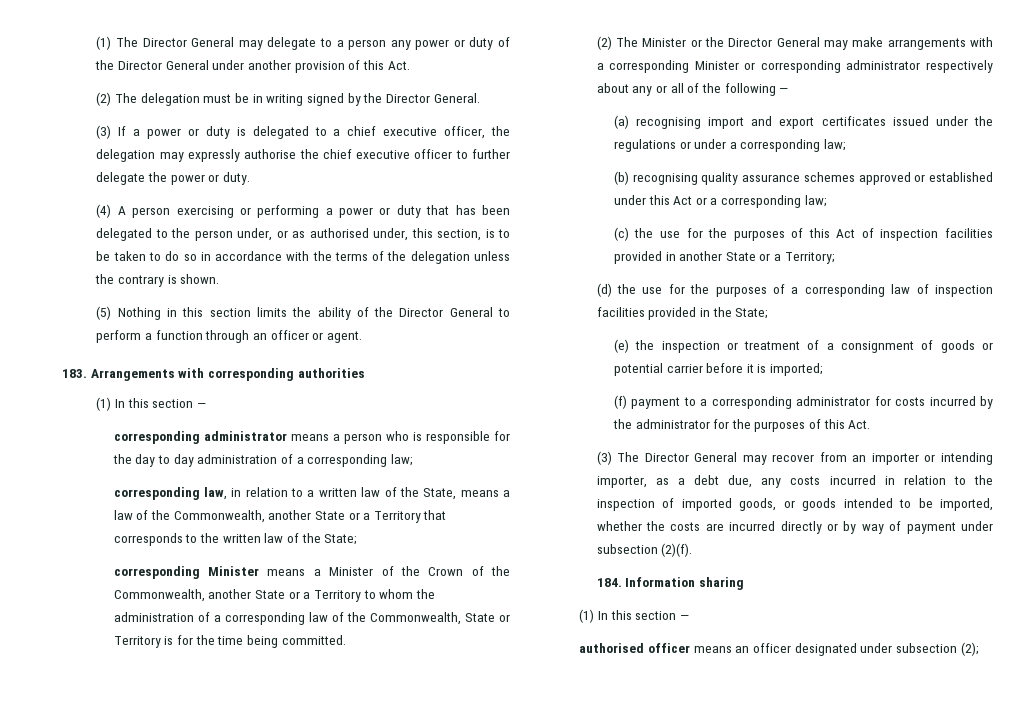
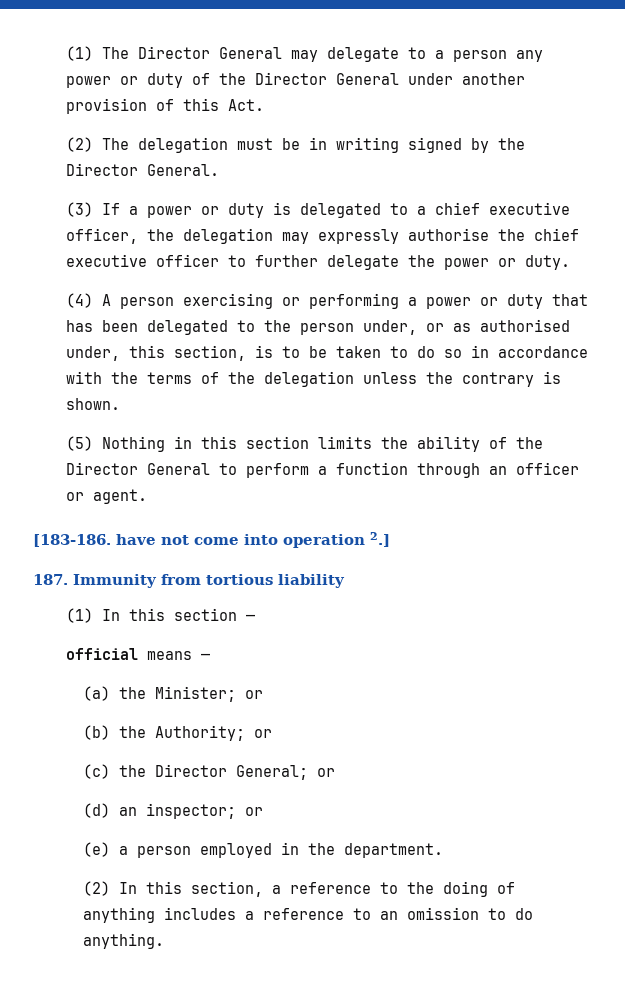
[62,368,365,381] [96,397,207,411] [113,431,511,444] [112,454,413,467] [113,487,510,500] [113,510,447,523] [113,533,358,546] [113,566,511,579] [113,589,435,602] [113,612,511,625] [113,635,346,648] [596,36,994,50] [596,60,993,73] [596,83,789,96] [613,115,994,129] [613,139,847,152] [613,171,993,185] [613,195,827,208] [613,227,993,241] [613,251,835,264] 183. Arrangements with corresponding authorities // (1) In this section — // corresponding administrator means a person who is responsible for the day to day administration of a corresponding law; // corresponding law, in relation to a written law of the State, means a law of the Commonwealth, another State or a Territory that corresponds to the written law of the State; // corresponding Minister means a Minister of the Crown of the Commonwealth, another State or a Territory to whom the administration of a corresponding law of the Commonwealth, State or Territory is for the time being committed. // (2) The Minister or the Director General may make arrangements with a corresponding Minister or corresponding administrator respectively about any or all of the following — // (a) recognising import and export certificates issued under the regulations or under a corresponding law; // (b) recognising quality assurance schemes approved or established under this Act or a corresponding law; // (c) the use for the purposes of this Act of inspection facilities provided in another State or a Territory; -> [33,532,390,548] [33,574,345,588] [66,608,256,623] [66,648,211,660] [82,686,263,702] [82,725,272,741] [82,764,335,780] [183-186. have not come into operation 2.] // 187. Immunity from tortious liability // (1) In this section — // official means — // (a) the Minister; or // (b) the Authority; or // (c) the Director General; or
[617,284,993,297] [596,307,769,320] [613,339,993,353] [613,363,824,376] [613,395,993,409] [612,419,871,432] [596,451,993,465] [596,475,993,488] [596,498,993,511] [596,521,993,534] [596,543,693,557] [596,577,744,590] [579,609,690,623] [579,642,979,656] the use for the purposes of a corresponding law of inspection facilities provided in the State; // (e) the inspection or treatment of a consignment of goods or potential carrier before it is imported; // (f) payment to a corresponding administrator for costs incurred by the administrator for the purposes of this Act. // (3) The Director General may recover from an importer or intending importer, as a debt due, any costs incurred in relation to the inspection of imported goods, or goods intended to be imported, whether the costs are incurred directly or by way of payment under subsection (2)(f). // 184. Information sharing // (1) In this section — // authorised officer means an officer designated under subsection (2); -> [118,803,263,819] [82,842,443,858] [82,881,515,897] [82,907,533,923] [82,933,164,949] an inspector; or // (e) a person employed in the department. // (2) In this section, a reference to the doing of anything includes a reference to an omission to do anything.

